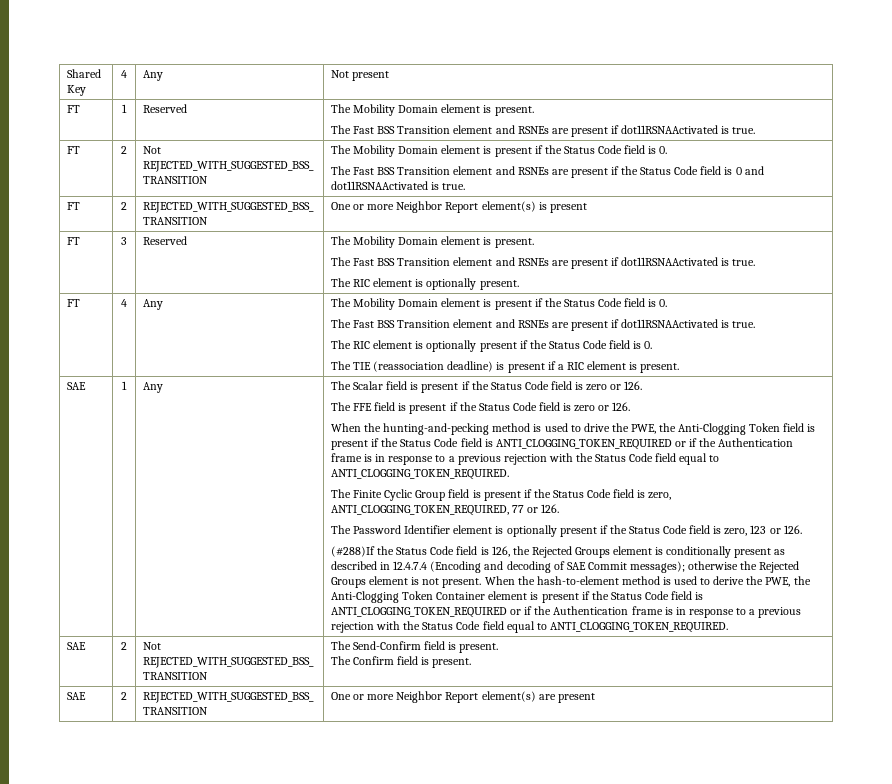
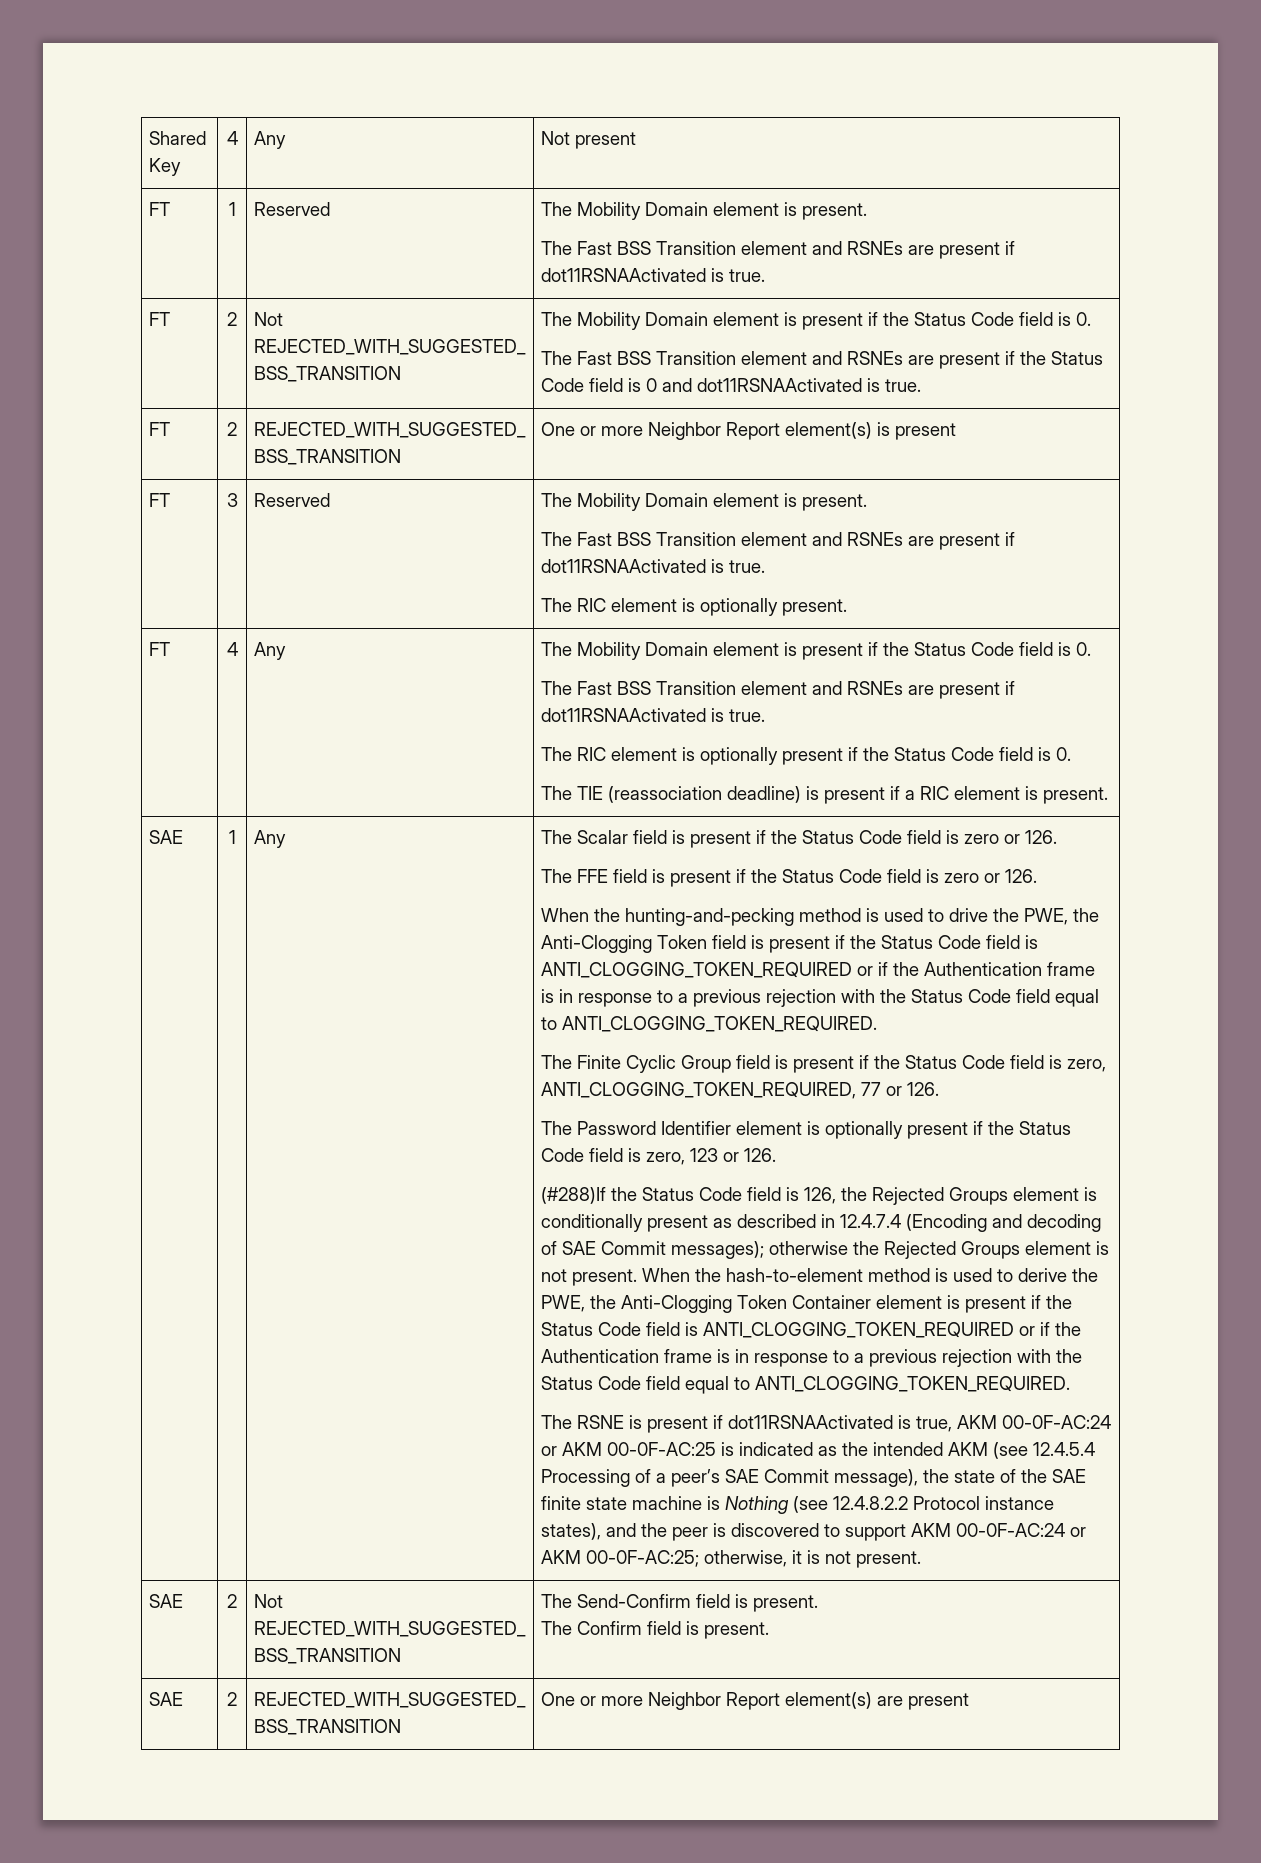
(728, 627) none -> [541,1415,1112,1433] [541,1442,1096,1459] [541,1469,1087,1487] [541,1496,1055,1514] [541,1523,1087,1541] [541,1550,922,1568] // The RSNE is present if dot11RSNAActivated is true, AKM 00-0F-AC:24 or AKM 00-0F-AC:25 is indicated as the intended AKM (see 12.4.5.4 Processing of a peer’s SAE Commit message), the state of the SAE finite state machine is Nothing (see 12.4.8.2.2 Protocol instance states), and the peer is discovered to support AKM 00-0F-AC:24 or AKM 00-0F-AC:25; otherwise, it is not present.

